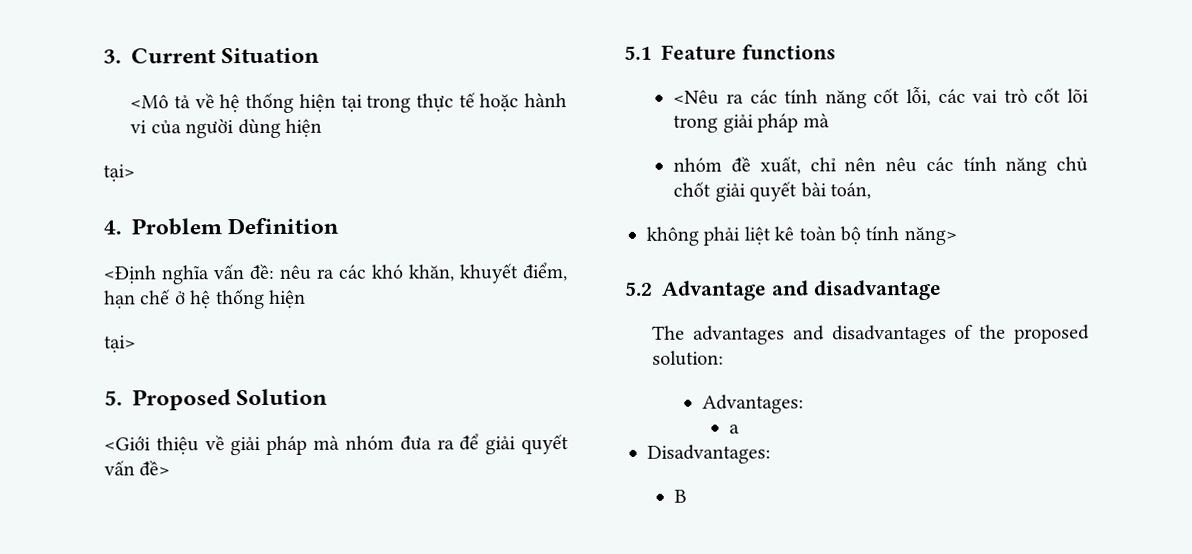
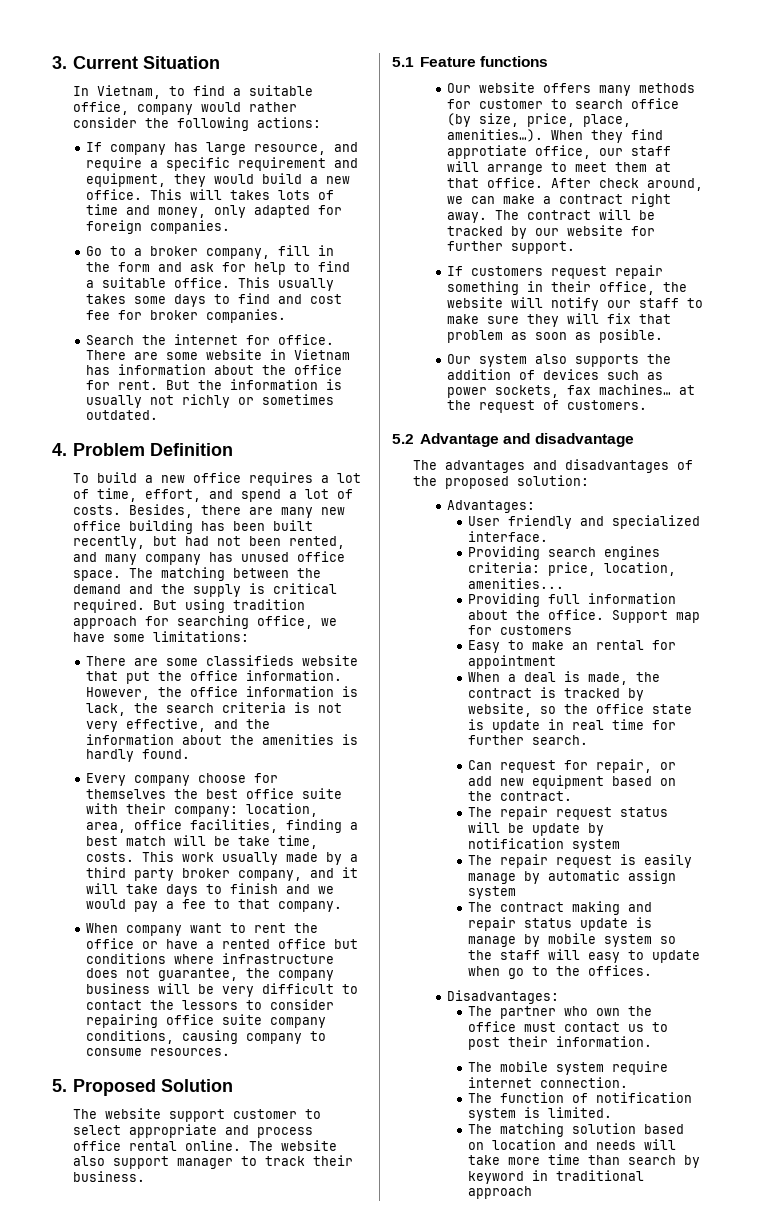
[130,92,568,114] [130,118,322,139] [103,164,135,182] [103,217,340,236] [103,262,568,285] [104,288,306,310] [104,335,136,353] [104,388,329,411] [104,433,569,456] [104,460,171,477] [624,44,836,60] [673,86,1089,109] [673,113,830,133] [673,156,1088,176] [673,181,871,202] [646,226,957,246] <Mô tả về hệ thống hiện tại trong thực tế hoặc hành vi của người dùng hiện // tại> // 4. Problem Definition // <Định nghĩa vấn đề: nêu ra các khó khăn, khuyết điểm, hạn chế ở hệ thống hiện // tại> // 5. Proposed Solution // <Giới thiệu về giải pháp mà nhóm đưa ra để giải quyết vấn đề> // 5.1 Feature functions // <Nêu ra các tính năng cốt lỗi, các vai trò cốt lõi trong giải pháp mà // nhóm đề xuất, chỉ nên nêu các tính năng chủ chốt giải quyết bài toán, // không phải liệt kê toàn bộ tính năng> -> [72,85,313,99] [72,101,297,115] [72,117,321,131] [86,142,359,155] [86,157,359,171] [86,173,351,187] [86,189,335,200] [86,204,343,218] [86,220,231,234] [86,245,335,259] [86,261,351,275] [86,277,335,291] [86,293,343,307] [86,309,287,323] [86,334,335,345] [86,349,351,360] [86,364,343,375] [86,379,343,390] [86,394,335,408] [86,410,159,420] [52,443,234,456] [72,472,361,486] [72,488,353,502] [72,504,345,518] [72,520,313,534] [72,536,345,549] [72,551,345,565] [72,567,321,581] [72,583,337,597] [72,599,305,613] [72,615,337,629] [72,631,249,642] [86,655,359,666] [86,670,343,684] [86,686,359,700] [86,702,343,716] [86,718,271,732] [86,734,359,745] [86,749,191,762] [86,773,279,786] [86,788,343,799] [86,803,319,817] [86,819,359,833] [86,835,319,849] [86,851,359,865] [86,867,359,881] [86,883,335,897] [86,899,343,912] [86,923,319,936] [86,938,359,949] [86,953,335,964] [86,968,335,981] [86,983,359,997] [86,999,335,1010] [86,1014,327,1028] [86,1030,327,1044] [86,1048,231,1056] [52,1079,234,1096] [72,1108,321,1122] [72,1124,313,1138] [72,1140,337,1151] [72,1155,353,1169] [72,1171,145,1182] [392,56,549,67] [447,82,696,96] [447,98,680,109] [447,113,632,127] [447,129,664,143] [447,145,672,159] [447,161,672,175] [447,177,704,191] [447,193,672,207] [447,209,656,223] [447,225,656,239] [447,241,576,254] [447,265,664,279] [447,281,688,295] [447,297,704,311] [447,313,672,327] [447,329,664,343] [447,354,672,367] [447,369,664,380] [447,384,696,398] [447,400,648,413] In Vietnam, to find a suitable office, company would rather consider the following actions: // If company has large resource, and require a specific requirement and equipment, they would build a new office. This will takes lots of time and money, only adapted for foreign companies. // Go to a broker company, fill in the form and ask for help to find a suitable office. This usually takes some days to find and cost fee for broker companies. // Search the internet for office. There are some website in Vietnam has information about the office for rent. But the information is usually not richly or sometimes outdated. // 4. Problem Definition // To build a new office requires a lot of time, effort, and spend a lot of costs. Besides, there are many new office building has been built recently, but had not been rented, and many company has unused office space. The matching between the demand and the supply is critical required. But using tradition approach for searching office, we have some limitations: // There are some classifieds website that put the office information. However, the office information is lack, the search criteria is not very effective, and the information about the amenities is hardly found. // Every company choose for themselves the best office suite with their company: location, area, office facilities, finding a best match will be take time, costs. This work usually made by a third party broker company, and it will take days to finish and we would pay a fee to that company. // When company want to rent the office or have a rented office but conditions where infrastructure does not guarantee, the company business will be very difficult to contact the lessors to consider repairing office suite company conditions, causing company to consume resources. // 5. Proposed Solution // The website support customer to select appropriate and process office rental online. The website also support manager to track their business. // 5.1 Feature functions // Our website offers many methods for customer to search office (by size, price, place, amenities…). When they find approtiate office, our staff will arrange to meet them at that office. After check around, we can make a contract right away. The contract will be tracked by our website for further support. // If customers request repair something in their office, the website will notify our staff to make sure they will fix that problem as soon as posible. // Our system also supports the addition of devices such as power sockets, fax machines… at the request of customers.
[729,424,741,434] [647,444,771,464] [674,489,688,503] a // Disadvantages: // B -> [467,515,700,529] [467,531,548,542] [467,546,660,560] [467,562,676,576] [467,578,564,589] [467,593,676,607] [467,609,700,623] [467,625,572,635] [467,640,676,653] [467,655,556,669] [467,671,660,685] [467,687,644,701] [467,703,692,717] [467,719,676,733] [467,735,588,745] [467,759,676,773] [467,775,676,789] [467,791,572,801] [467,806,668,820] [467,822,604,836] [467,838,620,852] [467,854,692,868] [467,870,676,884] [467,886,516,899] [467,901,652,915] [467,917,652,931] [467,933,676,947] [467,949,700,963] [467,965,652,979] [447,990,560,1004] [467,1006,652,1019] [467,1021,668,1032] [467,1036,652,1050] [467,1061,668,1075] [467,1077,628,1088] [467,1092,692,1103] [467,1107,612,1121] [467,1123,684,1137] [467,1139,676,1150] [467,1154,700,1168] [467,1170,644,1184] [467,1186,532,1199] User friendly and specialized interface. // Providing search engines criteria: price, location, amenities... // Providing full information about the office. Support map for customers // Easy to make an rental for appointment // When a deal is made, the contract is tracked by website, so the office state is update in real time for further search. // Can request for repair, or add new equipment based on the contract. // The repair request status will be update by notification system // The repair request is easily manage by automatic assign system // The contract making and repair status update is manage by mobile system so the staff will easy to update when go to the offices. // Disadvantages: // The partner who own the office must contact us to post their information. // The mobile system require internet connection. // The function of notification system is limited. // The matching solution based on location and needs will take more time than search by keyword in traditional approach

